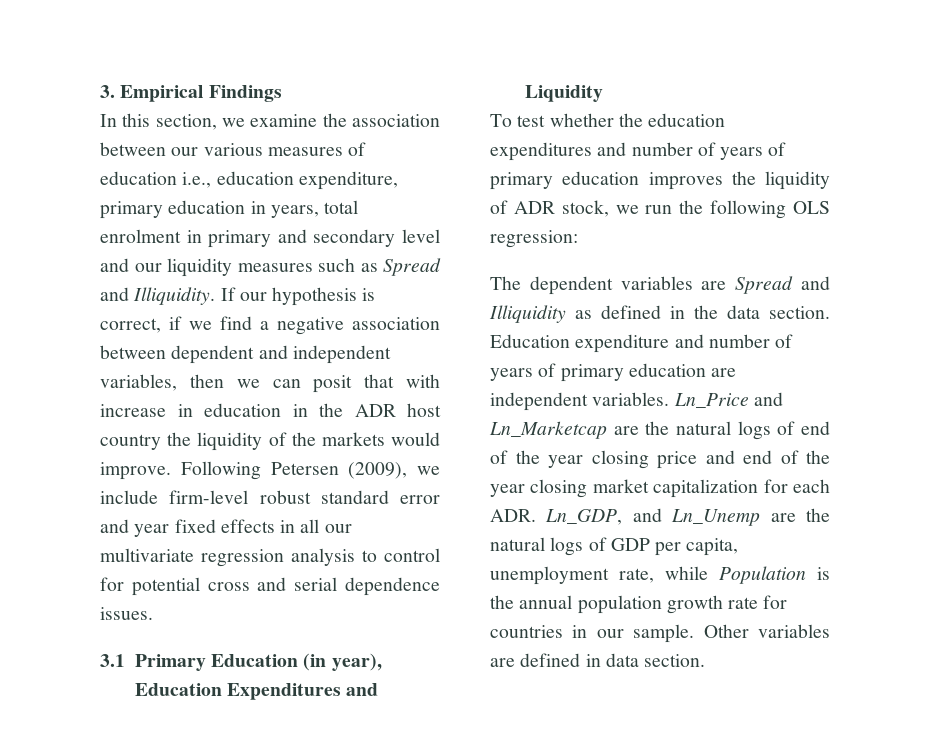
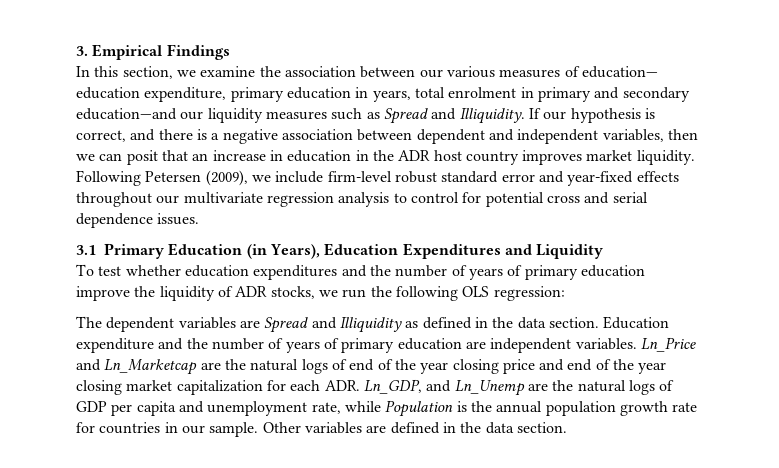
[100,171,212,188] education i.e., -> [581,66,658,78] education—
[402,229,440,243] [100,258,129,272] level and -> [76,108,177,120] education—and
[169,316,252,330] if we find -> [130,129,207,141] and there is
[405,374,440,388] with -> [192,153,209,161] an
[167,432,440,451] [100,462,171,480] the liquidity of the markets would improve. -> [522,150,695,165] improves market liquidity.
[134,519,320,537] year fixed effects in all -> [567,171,679,186] [76,192,152,207] year-fixed effects throughout
[331,653,382,671] year), -> [269,244,320,259] Years),
[618,113,643,127] the -> (181, 270) none
[631,142,787,160] [490,171,723,190] number of years of primary education improves -> [369,265,645,280] [76,286,130,301] the number of years of primary education improve
[561,200,609,217] stock, -> [270,286,315,299] stocks,
(704, 341) none -> [186,338,208,349] the
[686,538,739,556] capita, -> [136,401,204,416] capita and
(601, 660) none -> [460,422,482,433] the

